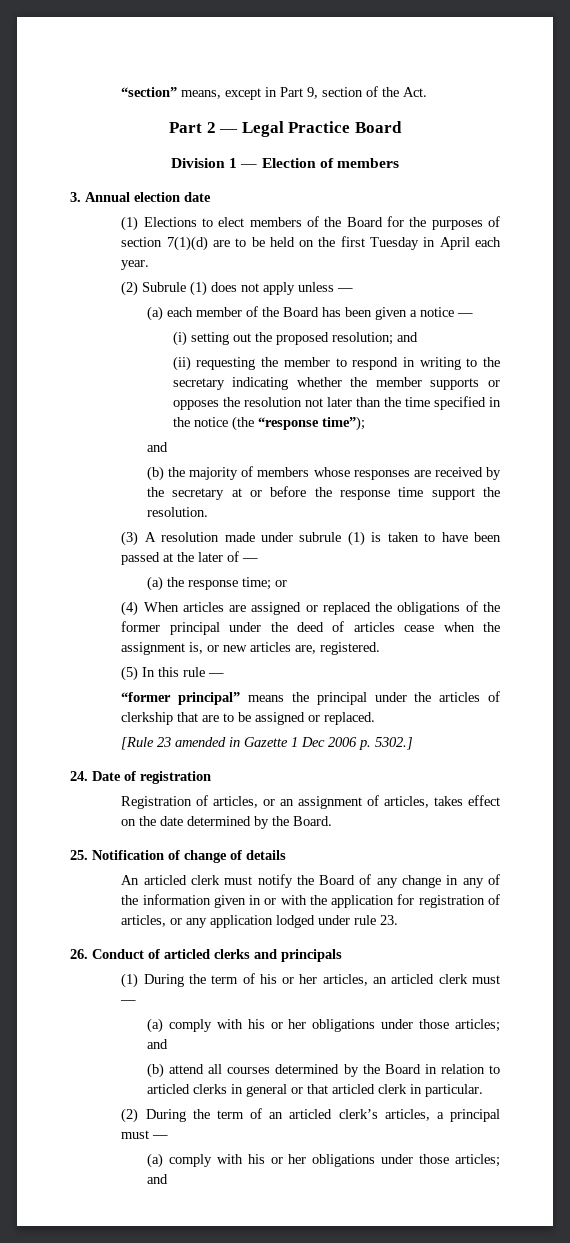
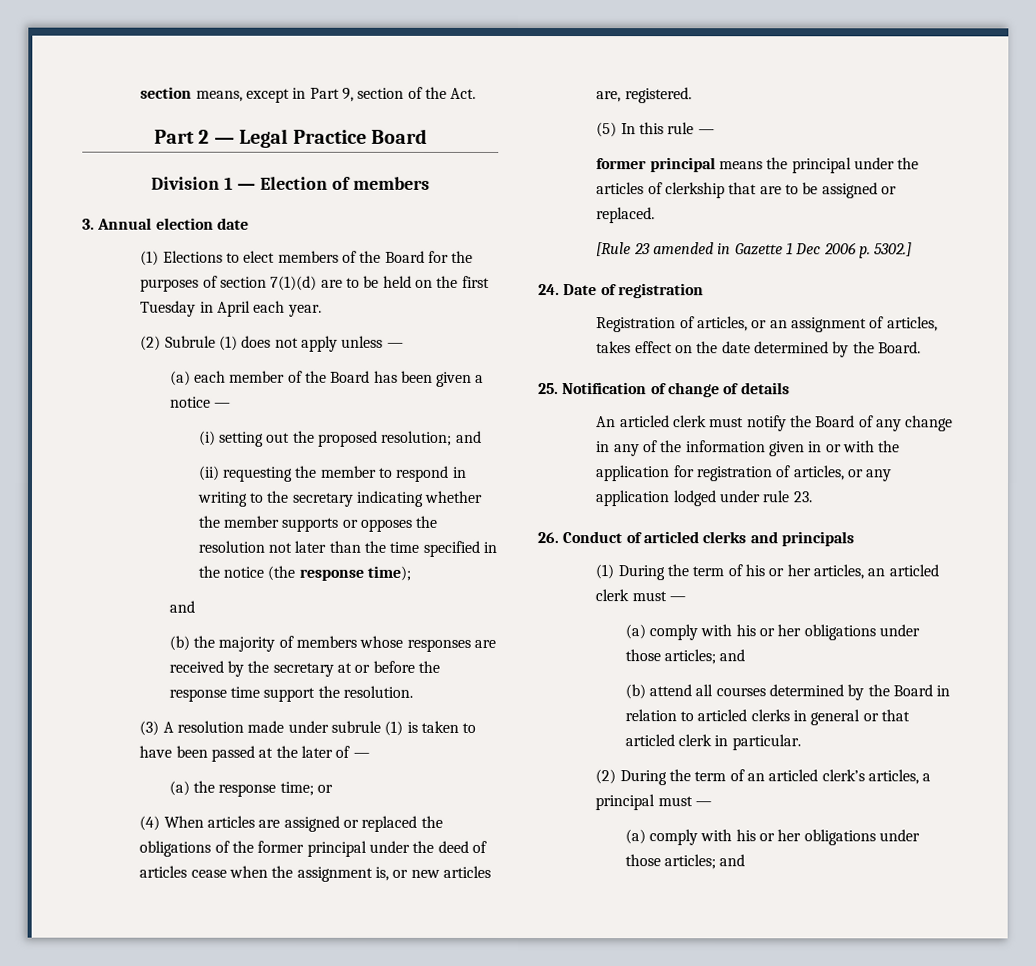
[121,87,178,97] “section” -> [140,86,193,99] section
[257,416,365,431] “response time”); -> [298,565,412,581] response time);
[121,692,241,705] “former principal” -> [596,157,716,173] former principal

